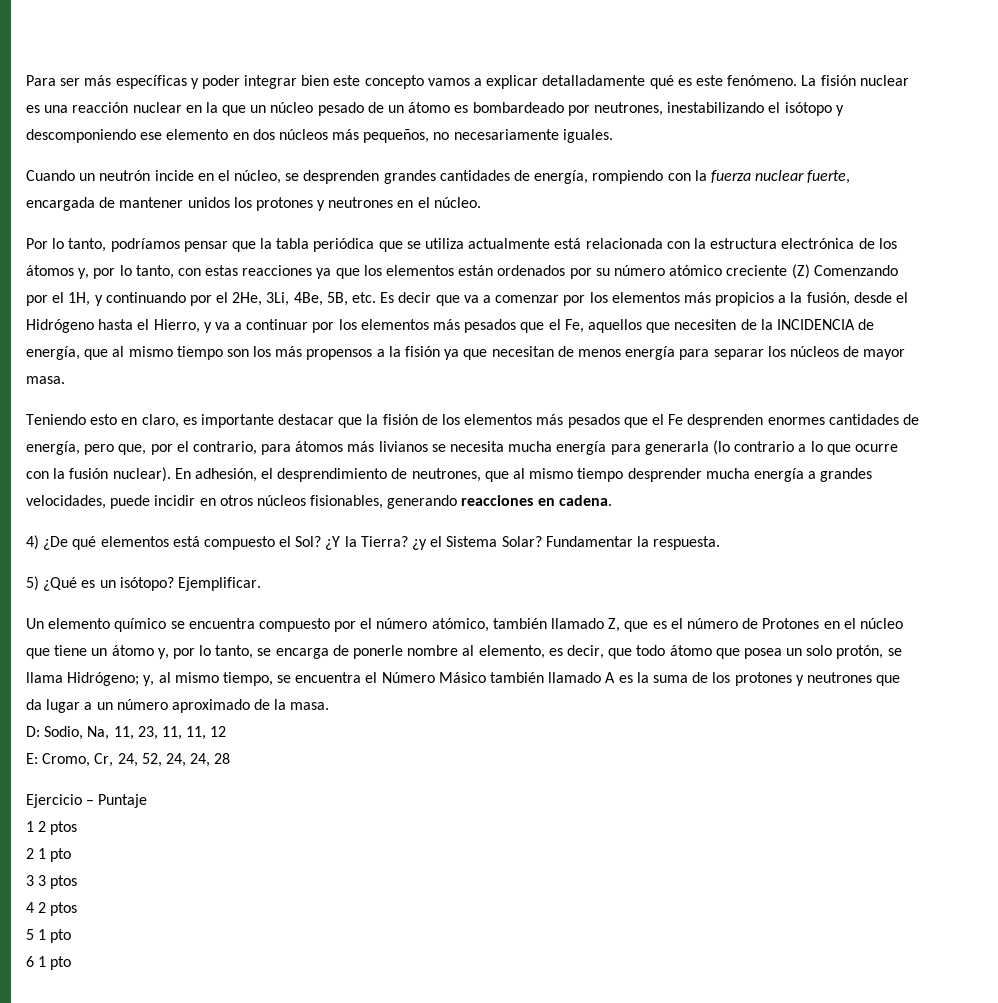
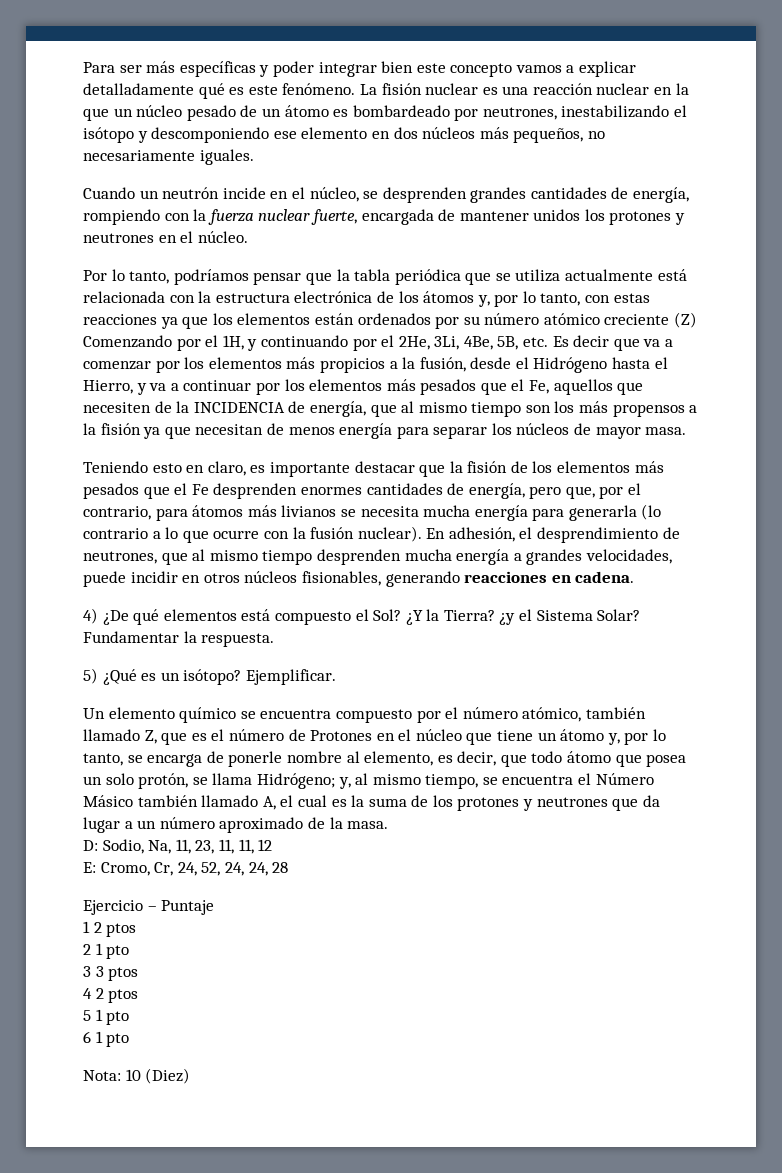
[627,468,702,482] desprender -> [316,549,401,565] desprenden
[605,672,616,683] A -> [262,795,327,810] A, el cual
(72, 963) none -> [83,1068,191,1084] // Nota: 10 (Diez)

